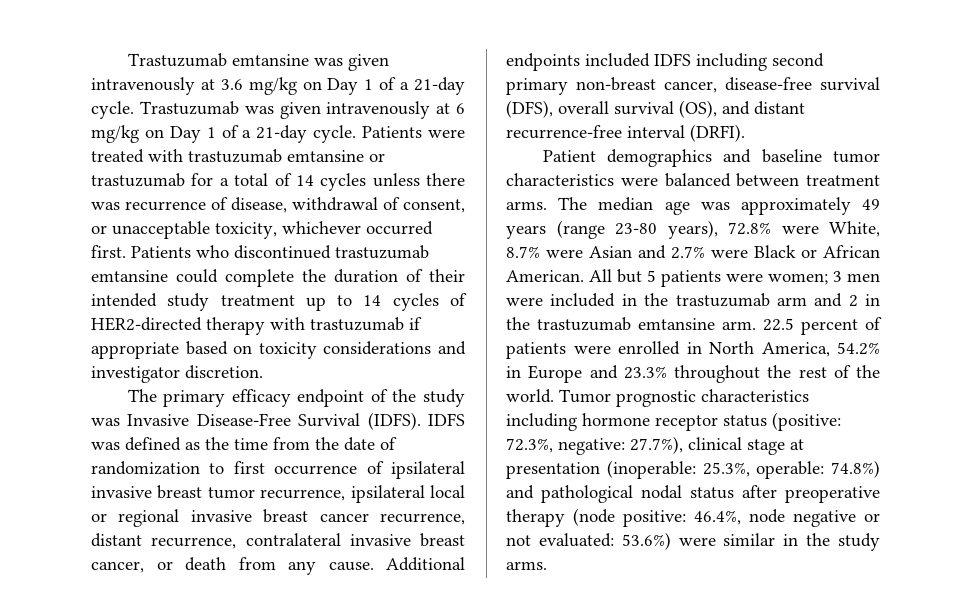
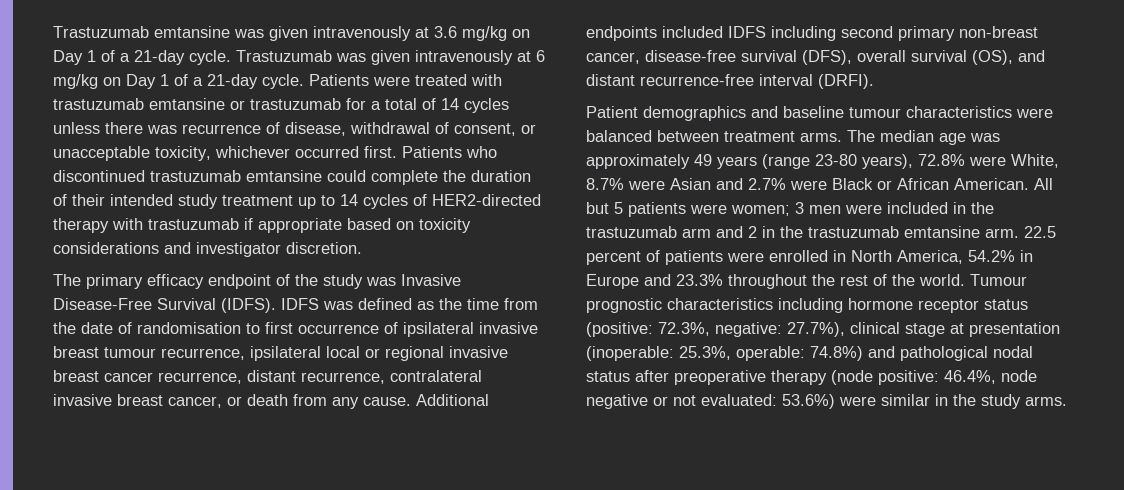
[91,461,200,475] randomization -> [137,322,241,334] randomisation
[207,487,255,499] tumor -> [104,347,156,358] tumour
[833,151,880,163] tumor -> [849,107,901,118] tumour
[559,389,611,403] Tumor -> [970,274,1027,286] Tumour

